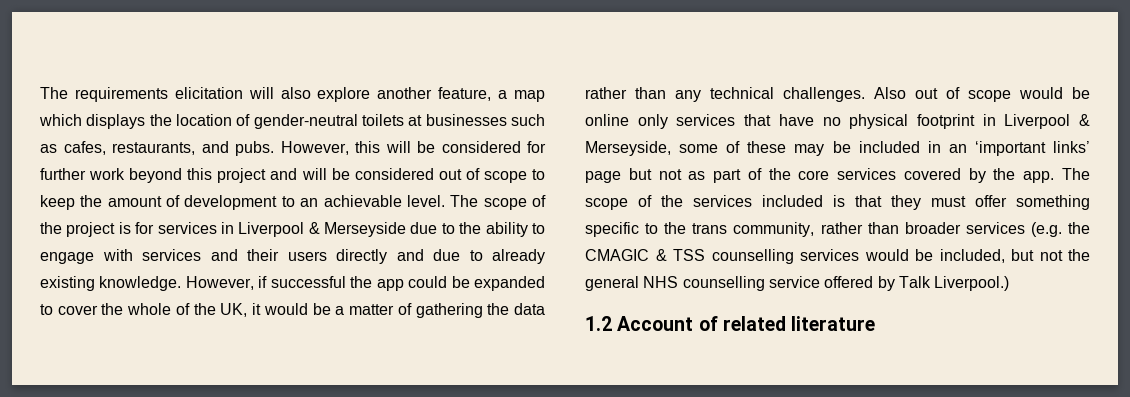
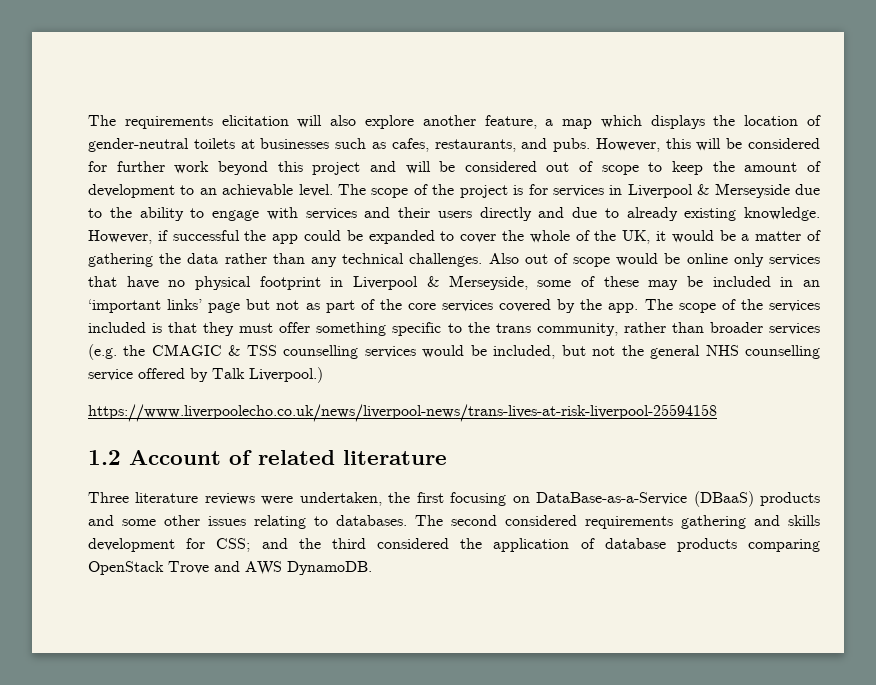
(1010, 283) none -> [88,404,717,422] // https://www.liverpoolecho.co.uk/news/liverpool-news/trans-lives-at-risk-liverpool-25594158
(876, 323) none -> [88,491,820,507] [88,515,820,529] [88,538,820,552] [88,561,372,575] // Three literature reviews were undertaken, the first focusing on DataBase-as-a-Service (DBaaS) products and some other issues relating to databases. The second considered requirements gathering and skills development for CSS; and the third considered the application of database products comparing OpenStack Trove and AWS DynamoDB.

